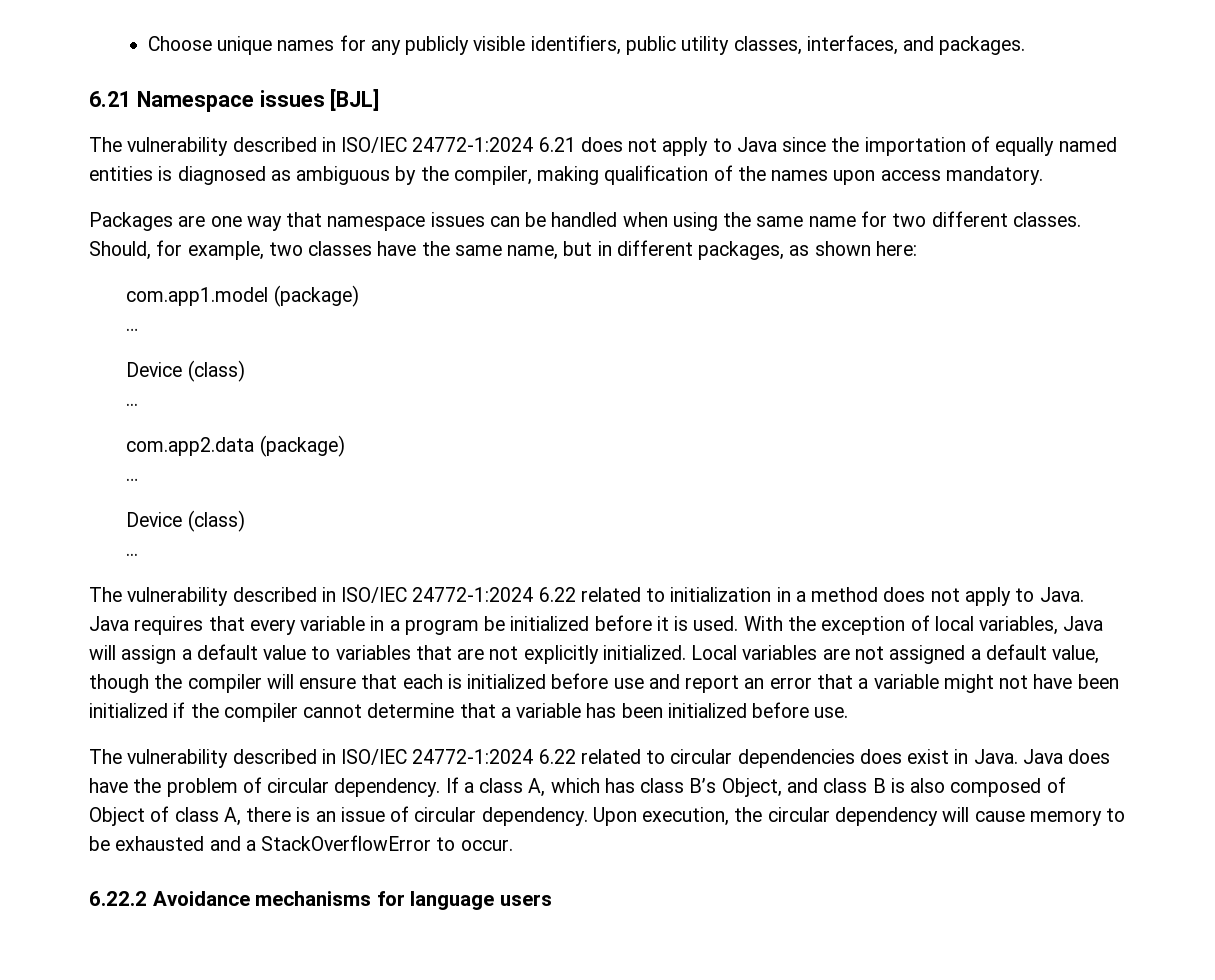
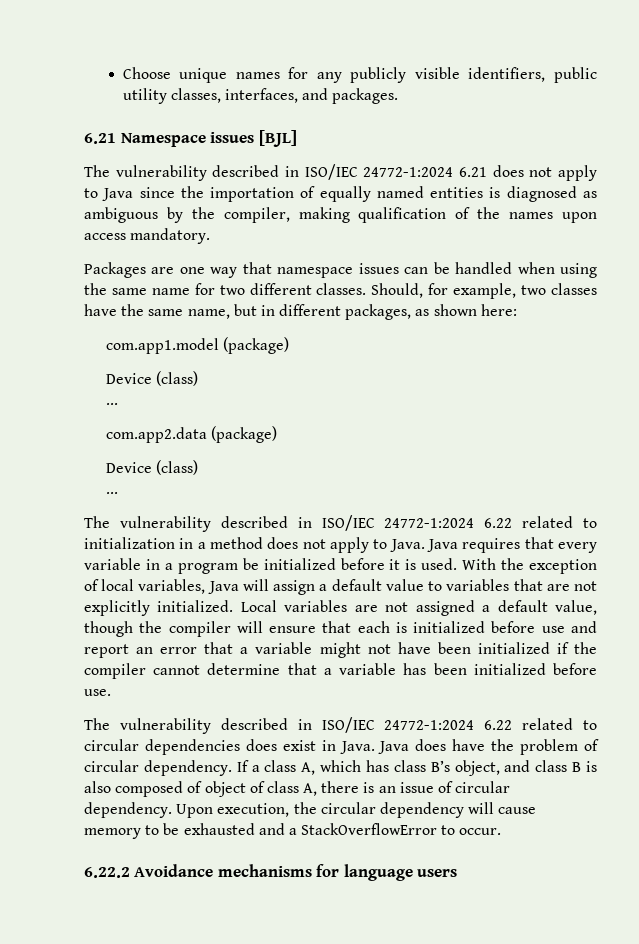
[126,328,139,331] // … -> (289, 345) none
[126,478,139,481] // … -> (277, 434) none
[721,778,782,797] Object, -> [454,760,500,776] object,
[89,807,145,826] Object -> [204,781,246,797] object

